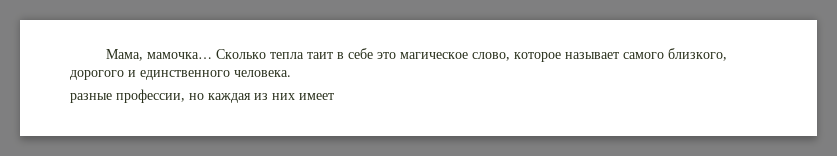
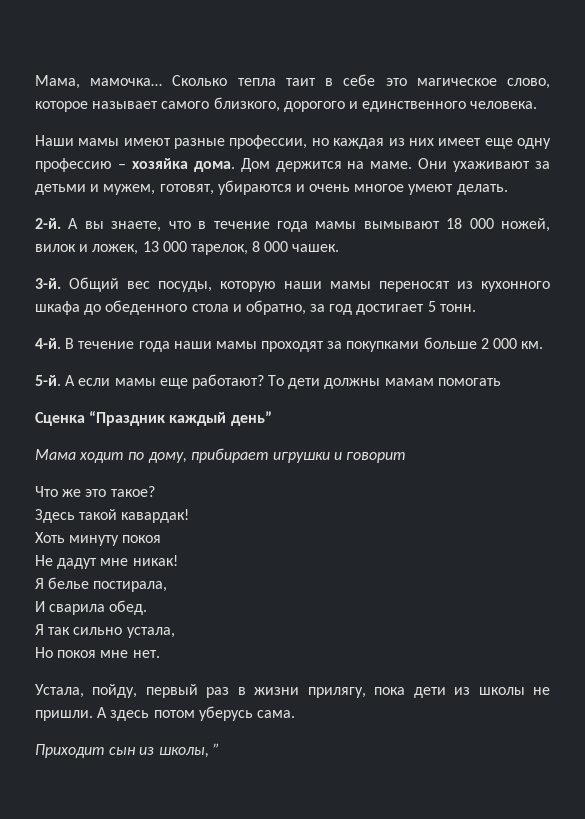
(291, 73) none -> [35,135,171,146] Наши мамы имеют
(334, 96) none -> [484,138,551,149] [35,158,550,172] [35,180,508,195] [35,218,550,232] [35,241,340,255] [35,277,550,292] [35,300,476,315] [35,337,544,352] [35,374,501,389] [35,411,272,426] [35,448,407,463] [35,486,155,497] [35,509,190,523] [35,532,162,546] [35,555,178,569] [35,577,168,592] [35,600,148,615] [35,624,175,638] [35,647,160,658] [35,684,550,698] [35,706,295,721] [35,743,220,758] еще одну профессию – хозяйка дома. Дом держится на маме. Они ухаживают за детьми и мужем, готовят, убираются и очень многое умеют делать. // 2-й. А вы знаете, что в течение года мамы вымывают 18 000 ножей, вилок и ложек, 13 000 тарелок, 8 000 чашек. // 3-й. Общий вес посуды, которую наши мамы переносят из кухонного шкафа до обеденного стола и обратно, за год достигает 5 тонн. // 4-й. В течение года наши мамы проходят за покупками больше 2 000 км. // 5-й. А если мамы еще работают? То дети должны мамам помогать // Сценка “Праздник каждый день” // Мама ходит по дому, прибирает игрушки и говорит // Что же это такое? // Здесь такой кавардак! // Хоть минуту покоя // Не дадут мне никак! // Я белье постирала, // И сварила обед. // Я так сильно устала, // Но покоя мне нет. // Устала, пойду, первый раз в жизни прилягу, пока дети из школы не пришли. А здесь потом уберусь сама. // Приходит сын из школы, ”

